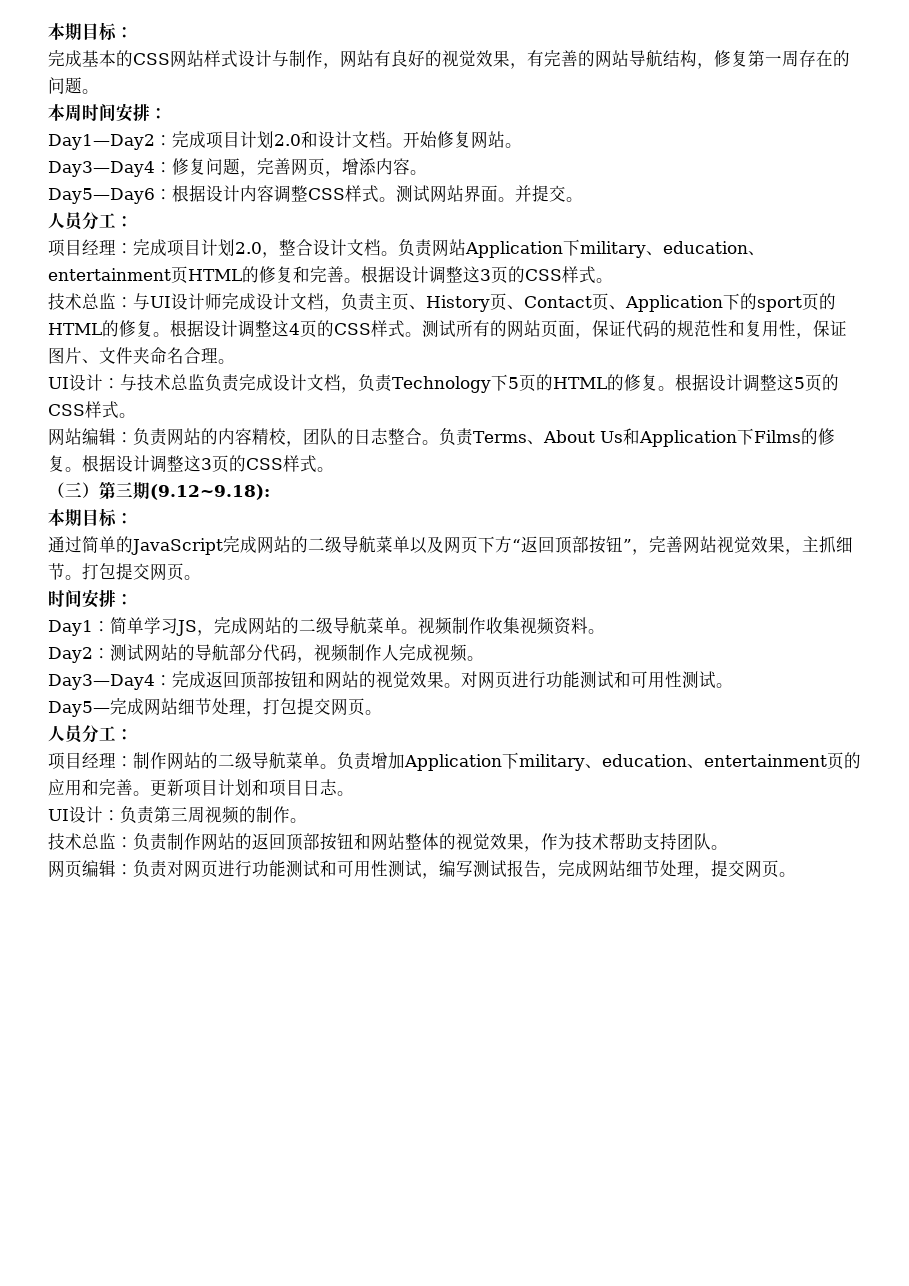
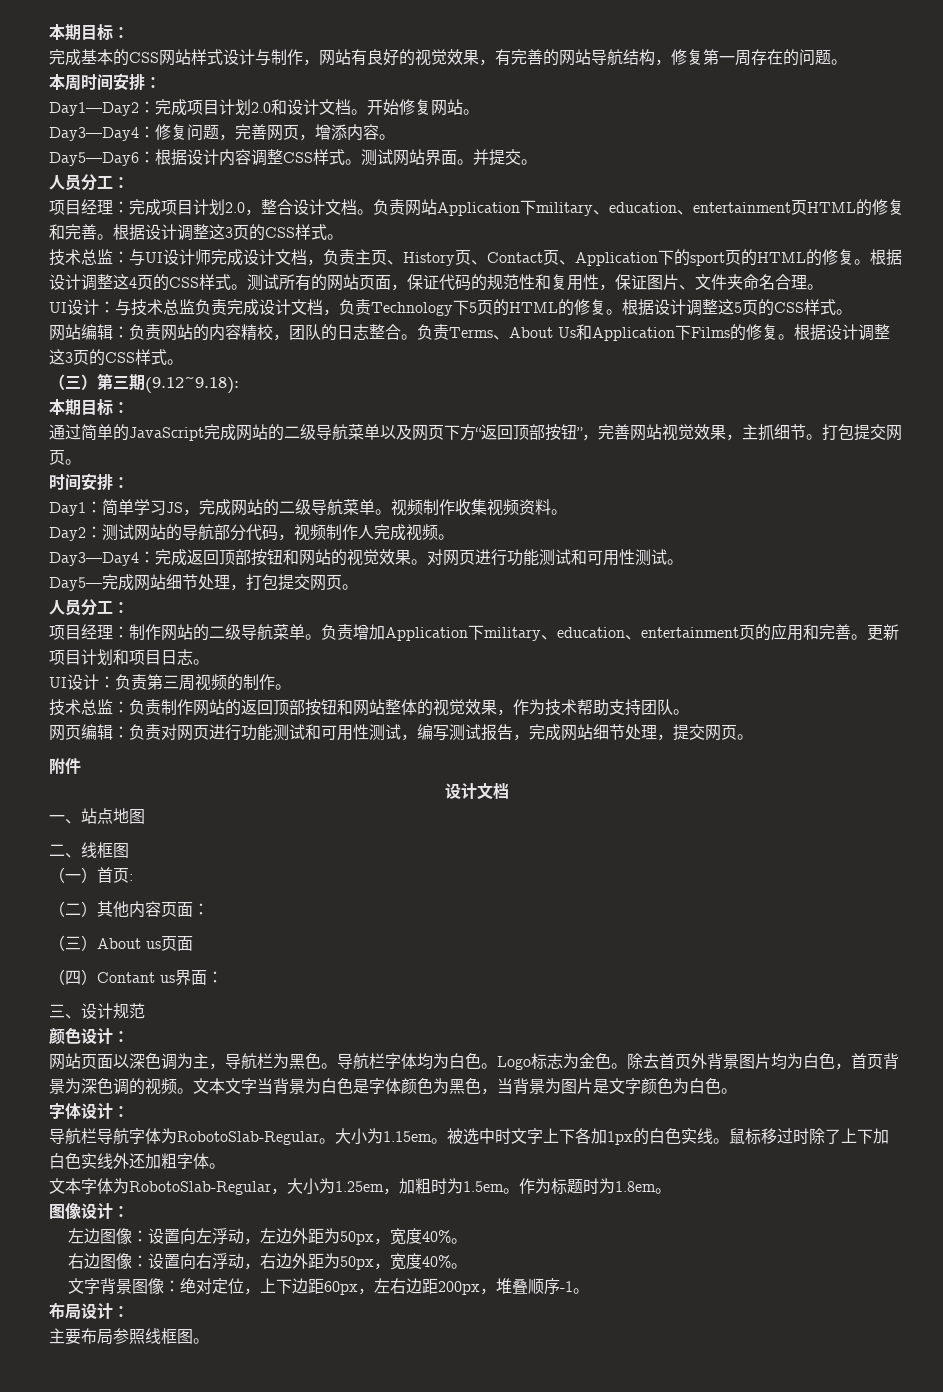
(796, 874) none -> [49,758,81,774] [444,782,509,800] [49,808,145,824] [49,842,129,858] [49,867,133,883] [49,901,209,918] [49,935,193,951] [49,969,223,985] [49,1003,145,1019] [49,1027,129,1045] [49,1053,899,1070] [49,1078,737,1095] [49,1103,129,1119] [49,1128,889,1145] [49,1153,225,1169] [49,1178,671,1195] [49,1203,129,1219] [68,1228,468,1245] [68,1253,468,1270] [68,1278,590,1295] [49,1302,129,1320] [49,1328,209,1345] // 附件 // 设计文档 // 一、站点地图 // 二、线框图 // （一）首页: // （二）其他内容页面： // （三）About us页面 // （四）Contant us界面： // 三、设计规范 // 颜色设计： // 网站页面以深色调为主，导航栏为黑色。导航栏字体均为白色。Logo标志为金色。除去首页外背景图片均为白色，首页背景为深色调的视频。文本文字当背景为白色是字体颜色为黑色，当背景为图片是文字颜色为白色。 // 字体设计： // 导航栏导航字体为RobotoSlab-Regular。大小为1.15em。被选中时文字上下各加1px的白色实线。鼠标移过时除了上下加白色实线外还加粗字体。 // 文本字体为RobotoSlab-Regular，大小为1.25em，加粗时为1.5em。作为标题时为1.8em。 // 图像设计： // 左边图像：设置向左浮动，左边外距为50px，宽度40%。 // 右边图像：设置向右浮动，右边外距为50px，宽度40%。 // 文字背景图像：绝对定位，上下边距60px，左右边距200px，堆叠顺序-1。 // 布局设计： // 主要布局参照线框图。

